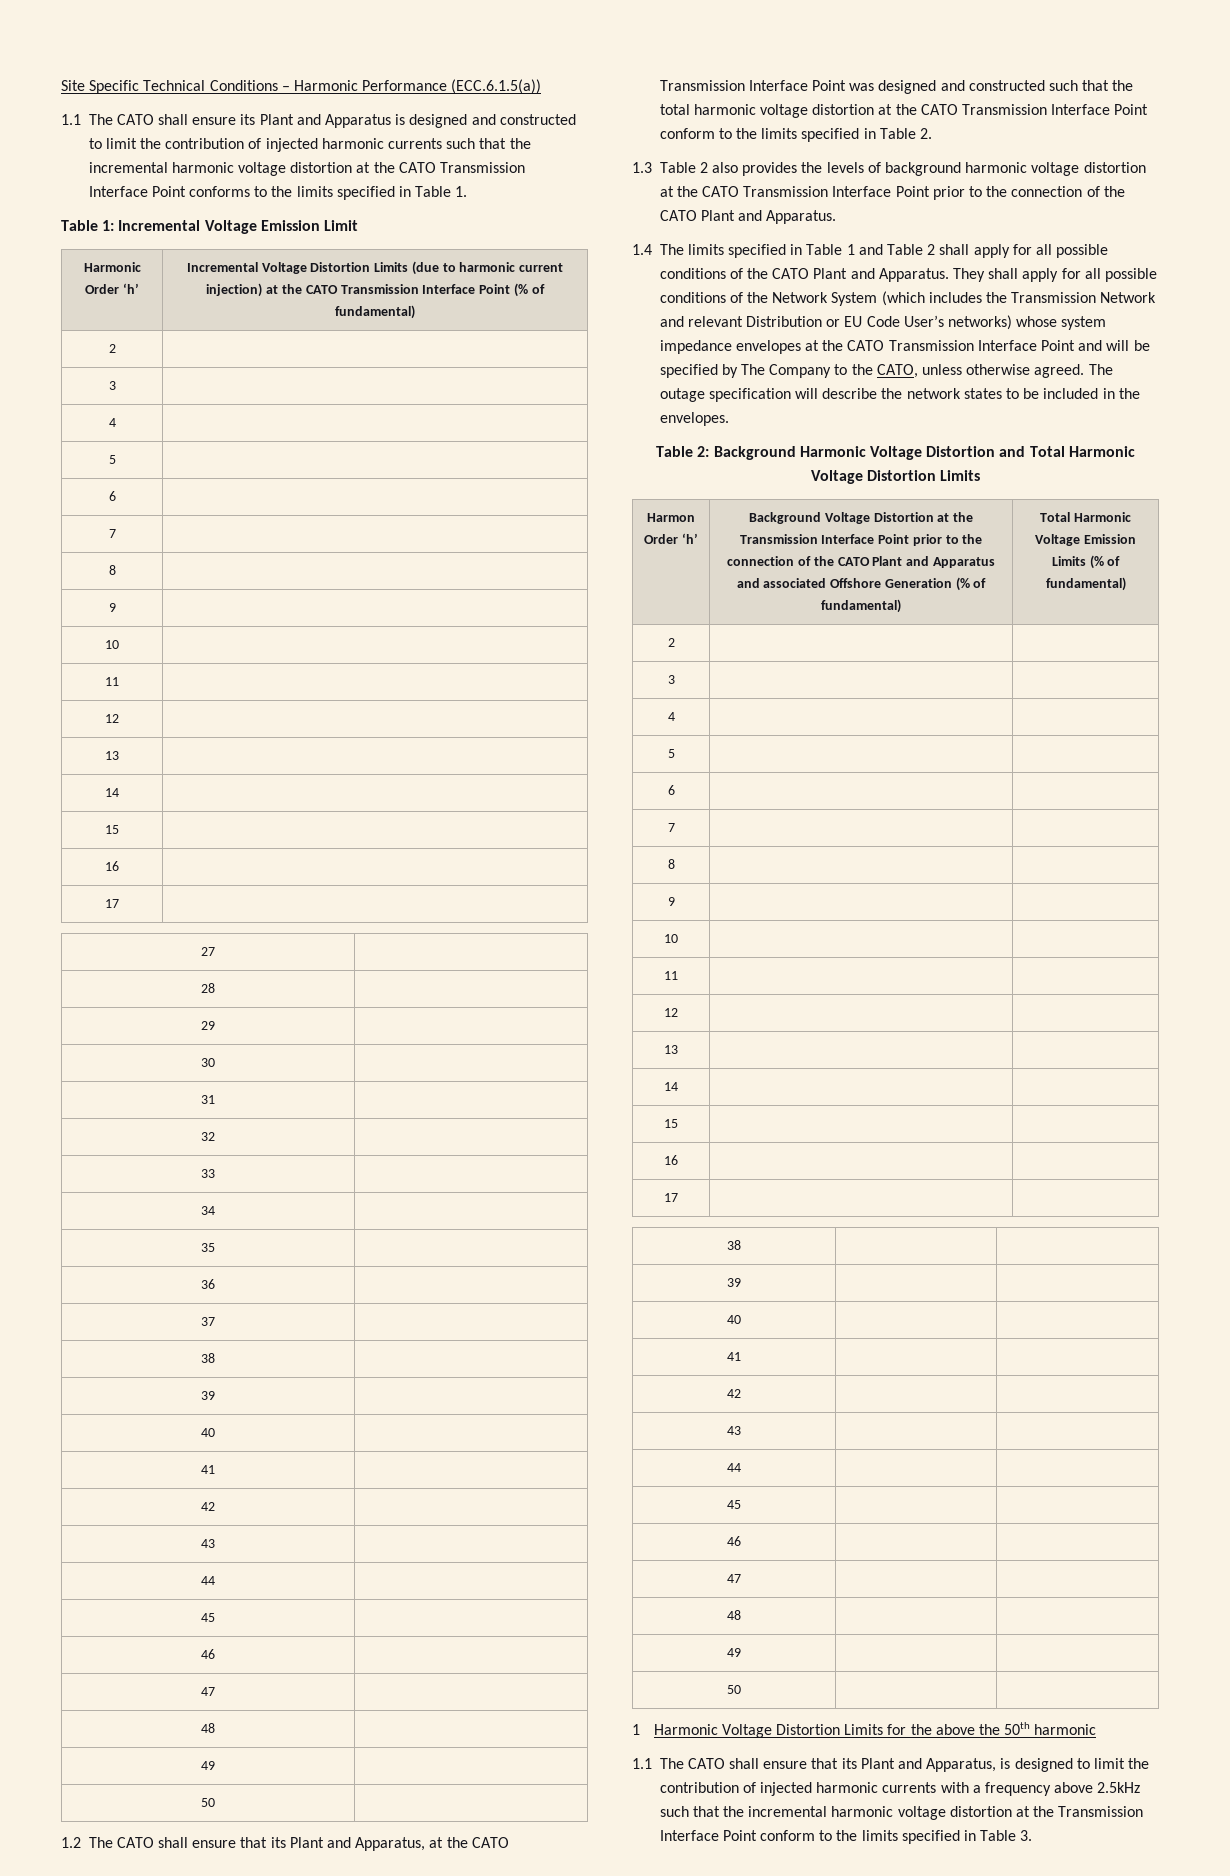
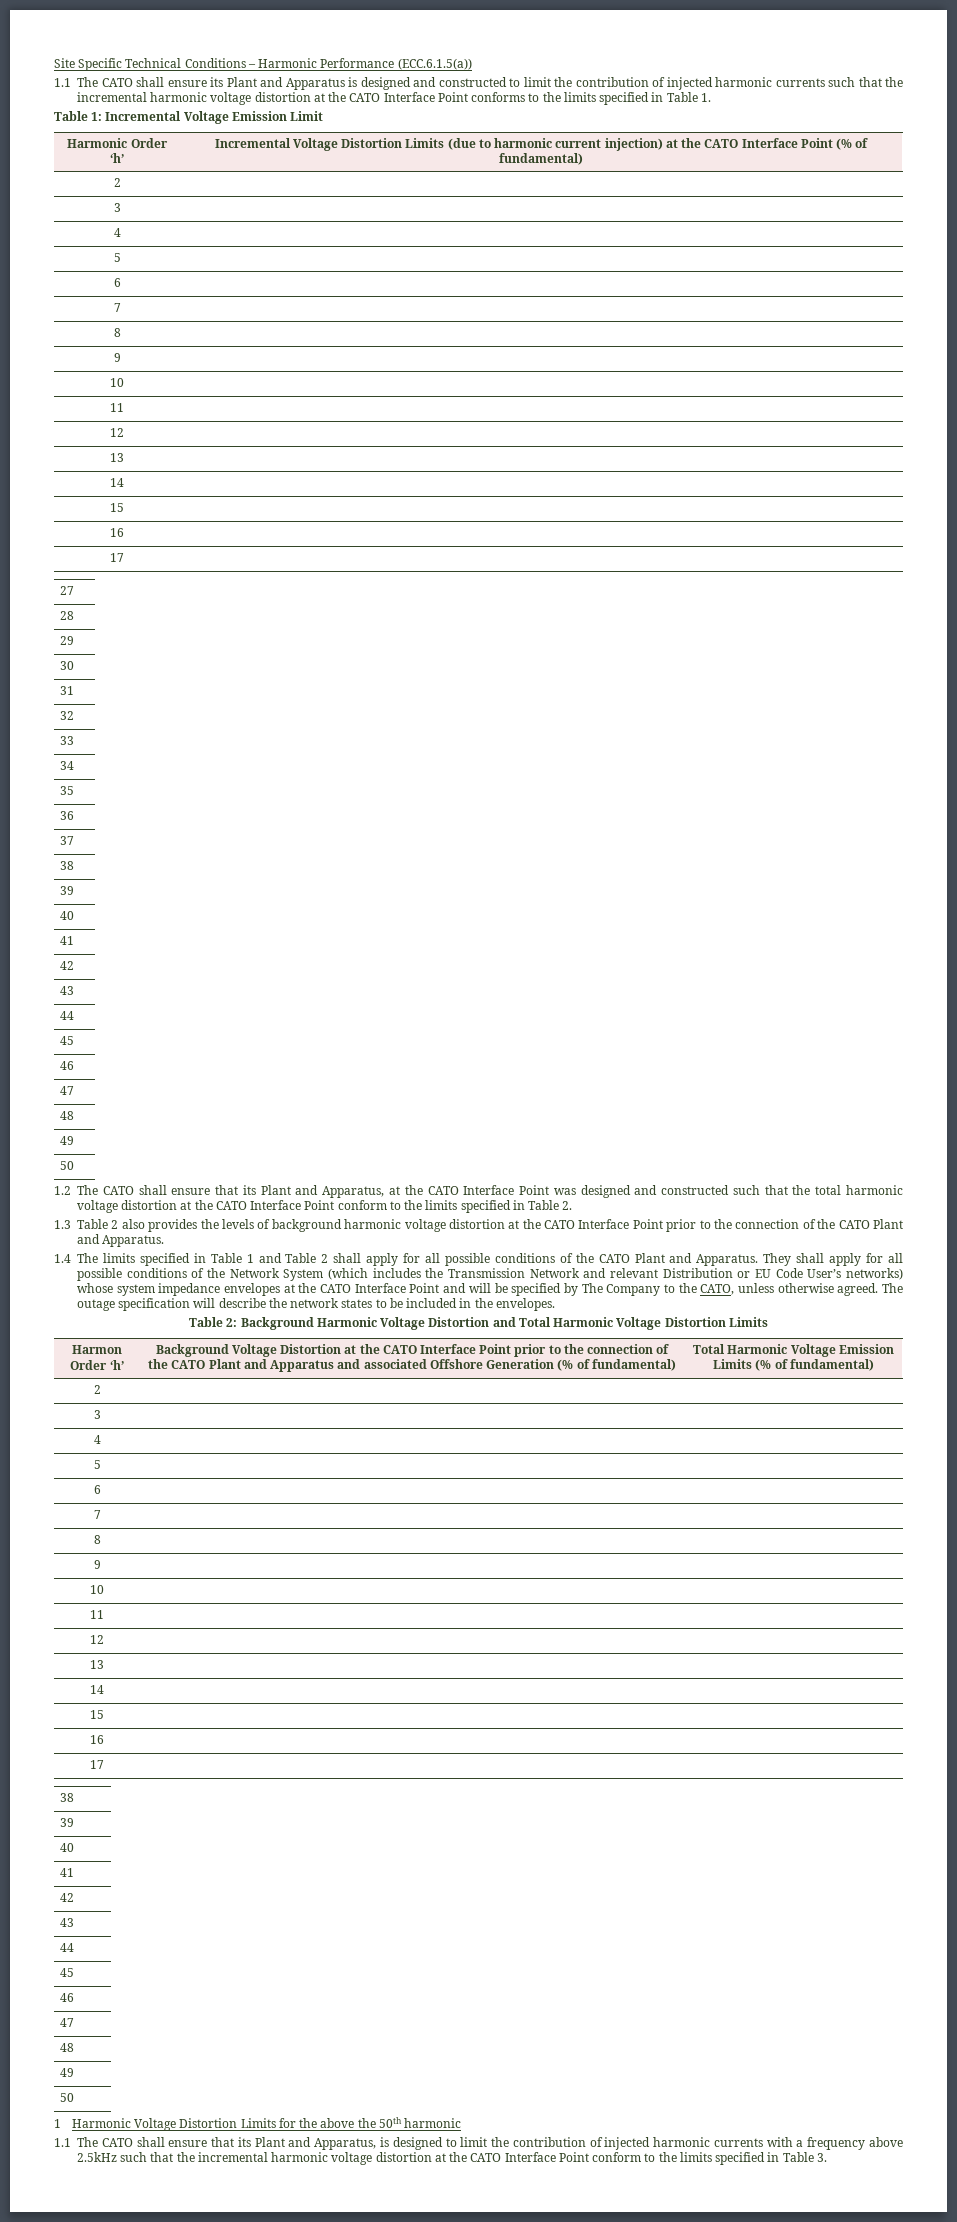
[440,162,526,173] Transmission -> (381, 97) none
[340,284,419,294] Transmission -> (739, 143) none
[659,80,745,91] Transmission -> (459, 1190) none
[962,104,1048,115] Transmission -> (247, 1205) none
[743,186,829,197] Transmission -> (576, 1224) none
[888,340,974,351] Transmission -> (352, 1288) none
[739,534,818,544] Transmission -> [382,1345,417,1354] CATO
[1058,1806,1144,1817] Transmission -> [470,2153,502,2162] CATO

